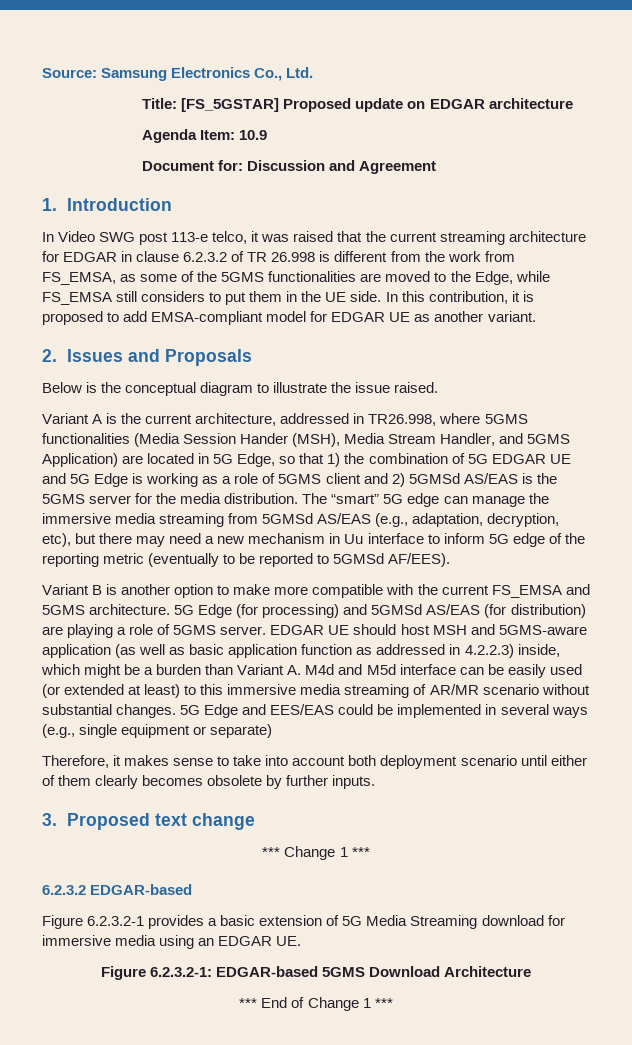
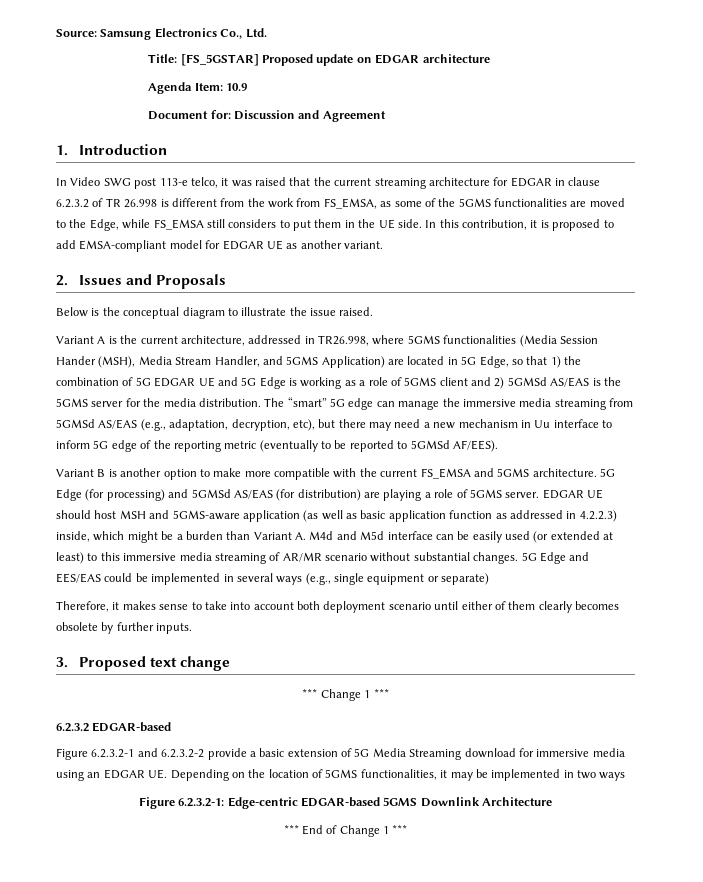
[148,915,205,929] provides -> [137,748,247,760] and 6.2.3.2-2 provide
(302, 941) none -> [170,769,626,781] Depending on the location of 5GMS functionalities, it may be implemented in two ways
(212, 972) none -> [227,797,298,809] Edge-centric
[369,966,441,977] Download -> [420,797,480,807] Downlink

